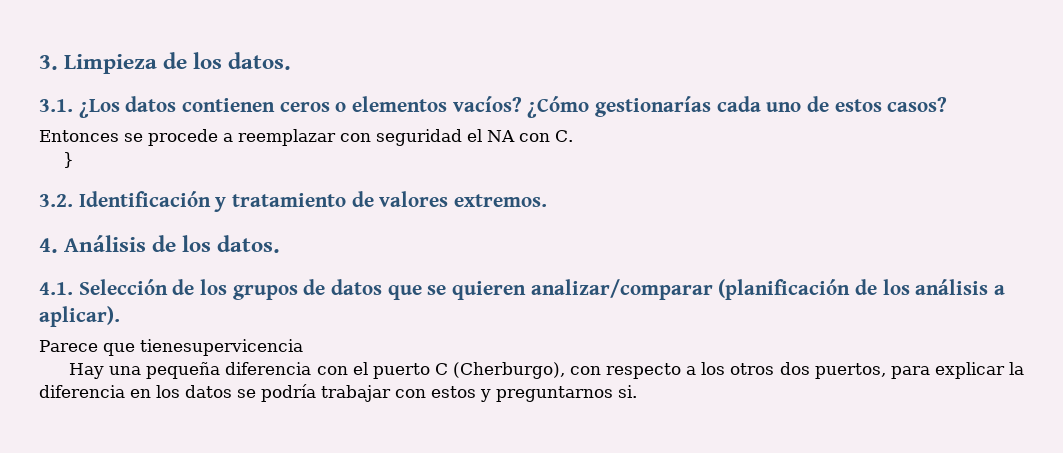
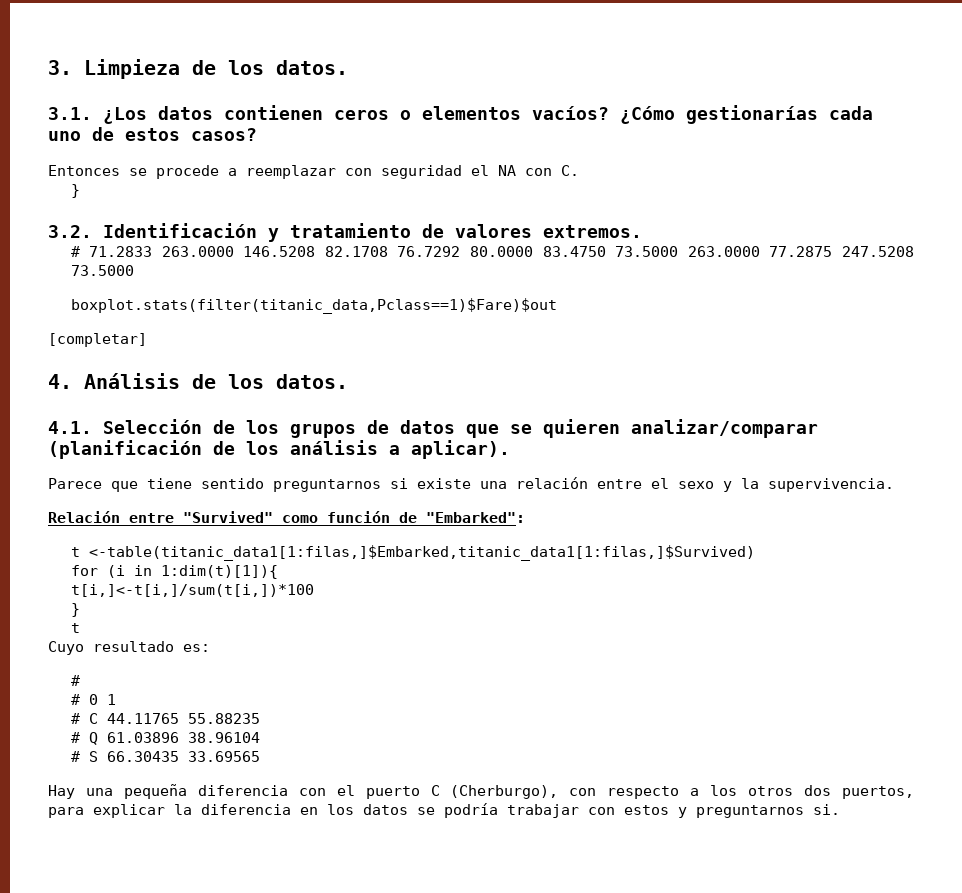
(548, 200) none -> [70,246,914,257] [70,265,134,276] [70,298,557,314] [48,333,147,347] // # 71.2833 263.0000 146.5208 82.1708 76.7292 80.0000 83.4750 73.5000 263.0000 77.2875 247.5208 73.5000 // boxplot.stats(filter(titanic_data,Pclass==1)$Fare)$out // [completar]
[140,339,303,356] tienesupervicencia -> [147,477,894,492] [48,511,525,523] [70,545,755,561] [70,565,278,579] [70,584,314,597] [70,603,80,617] [70,623,80,633] [48,641,210,655] [70,675,80,686] [70,694,116,705] [70,713,260,724] [70,732,260,745] [70,751,260,762] tiene sentido preguntarnos si existe una relación entre el sexo y la supervivencia. // Relación entre "Survived" como función de "Embarked": // t <-table(titanic_data1[1:filas,]$Embarked,titanic_data1[1:filas,]$Survived) // for (i in 1:dim(t)[1]){ // t[i,]<-t[i,]/sum(t[i,])*100 // } // t // Cuyo resultado es: // # // # 0 1 // # C 44.11765 55.88235 // # Q 61.03896 38.96104 // # S 66.30435 33.69565

